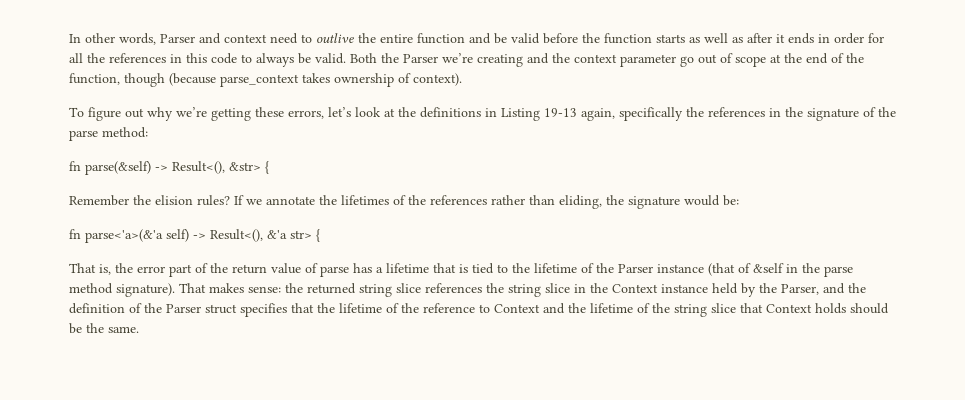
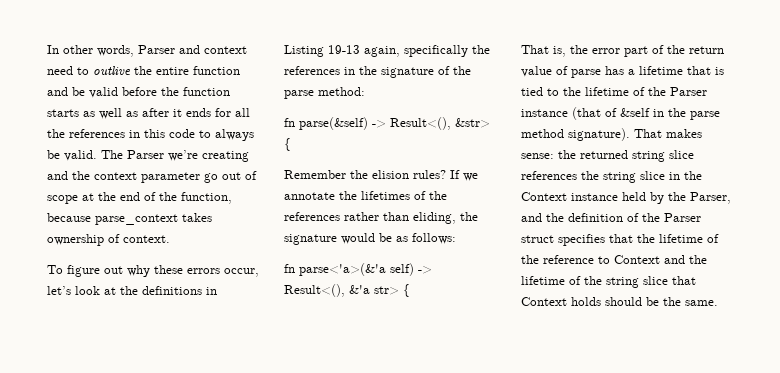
[818,33,864,44] in order -> (211, 112) none
[350,53,399,63] Both the -> [101,150,123,159] The
[124,73,216,87] though (because -> [47,213,91,222] because
[413,73,462,86] context). -> [123,235,170,243] context.
[176,107,324,121] we’re getting these errors, -> [154,265,259,277] these errors occur,
[723,195,739,206] be: -> [379,233,456,244] be as follows:

